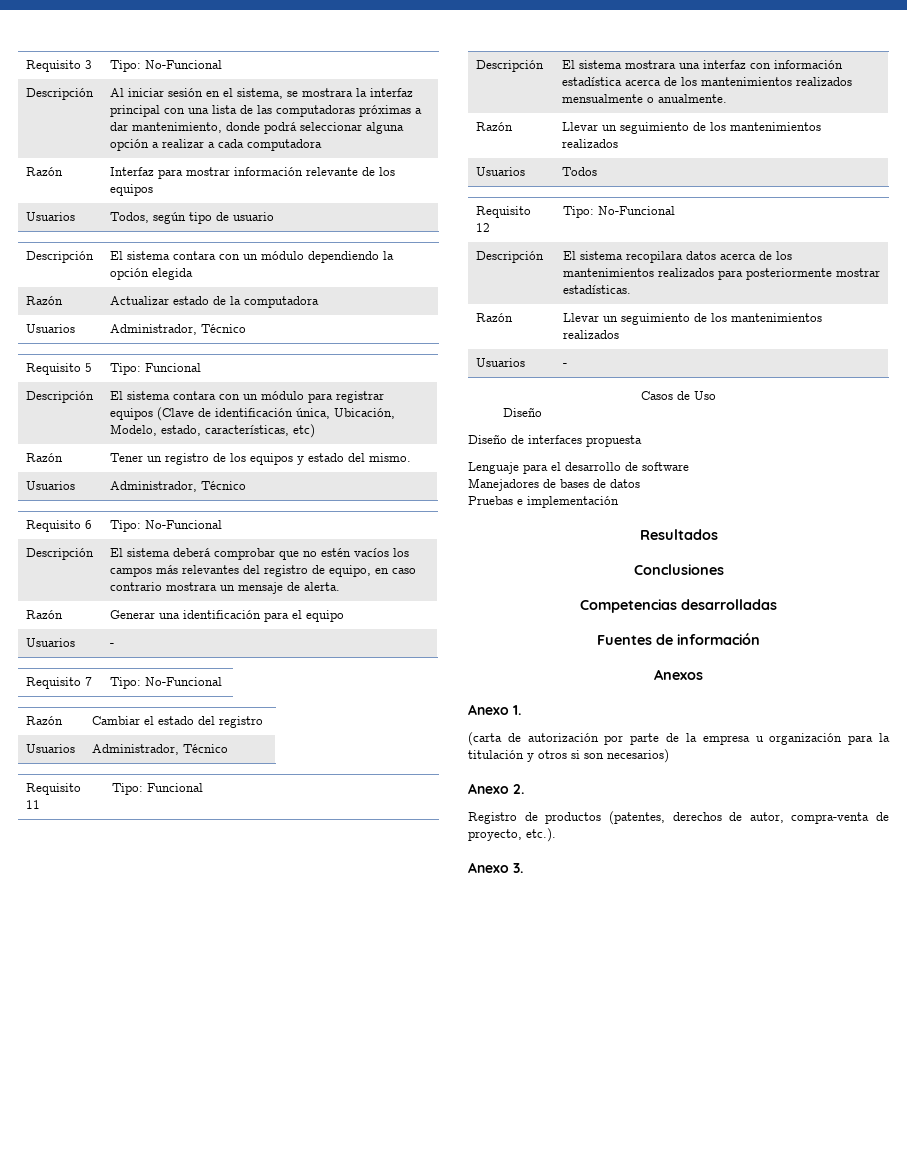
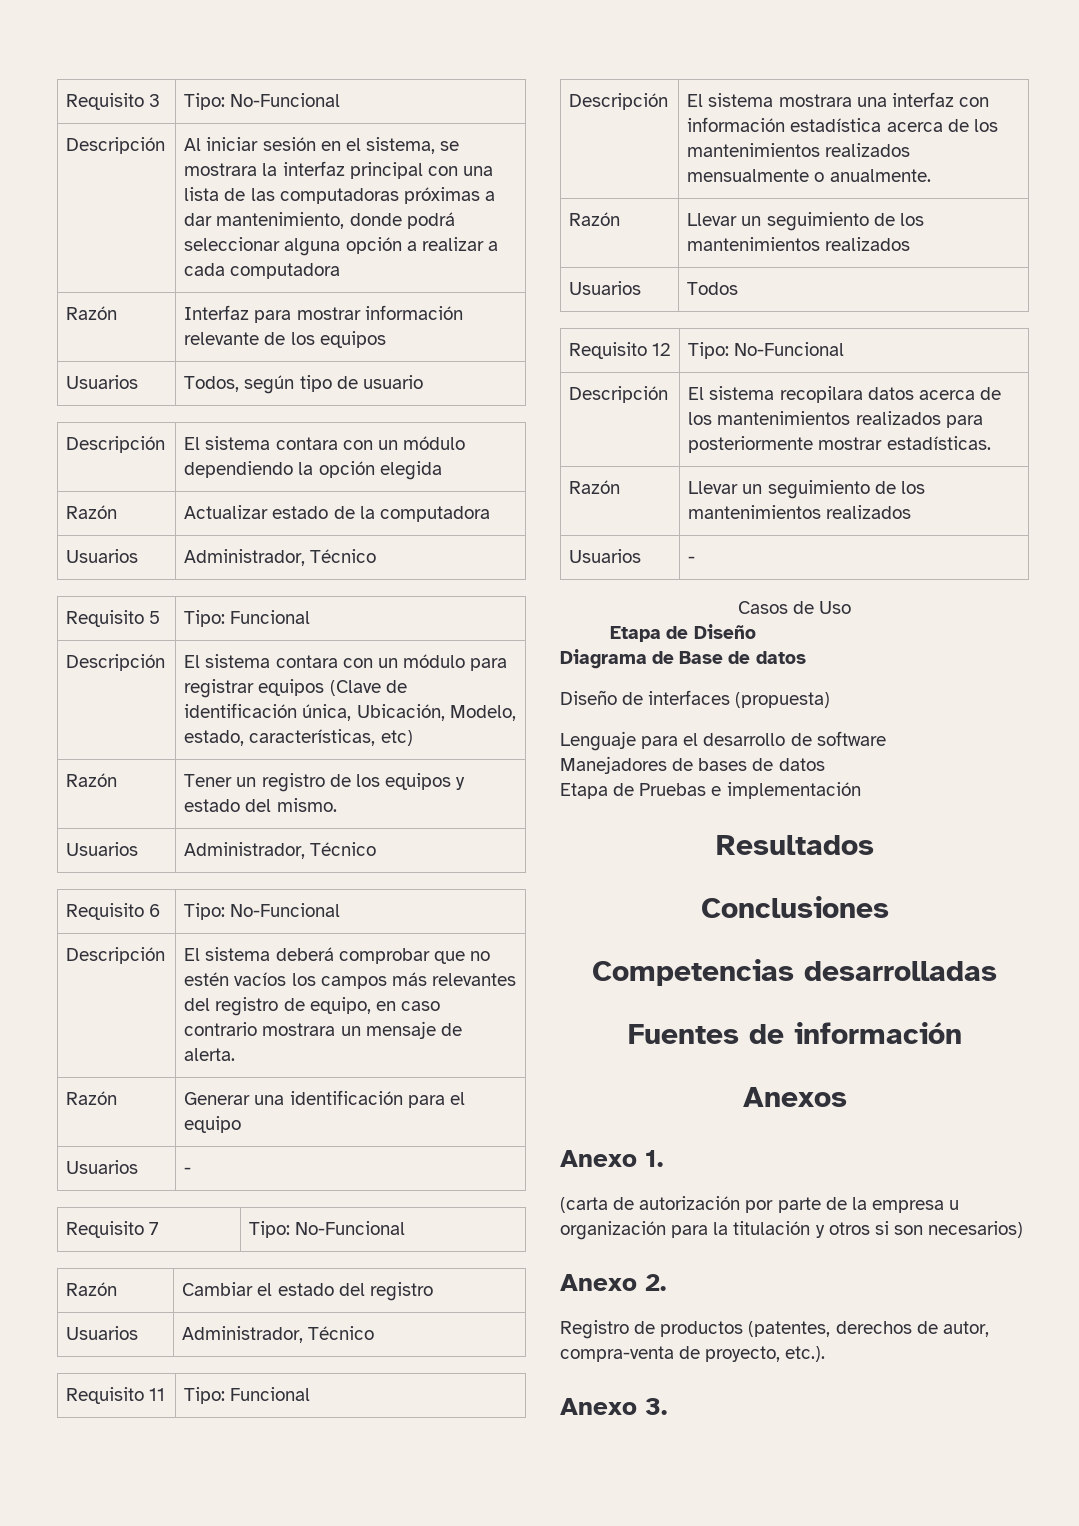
[502,407,542,417] Diseño -> [610,624,756,642] [560,649,806,669] Etapa de Diseño // Diagrama de Base de datos
[586,435,642,447] propuesta -> [735,692,831,708] (propuesta)
(640, 483) none -> [560,783,635,799] Etapa de

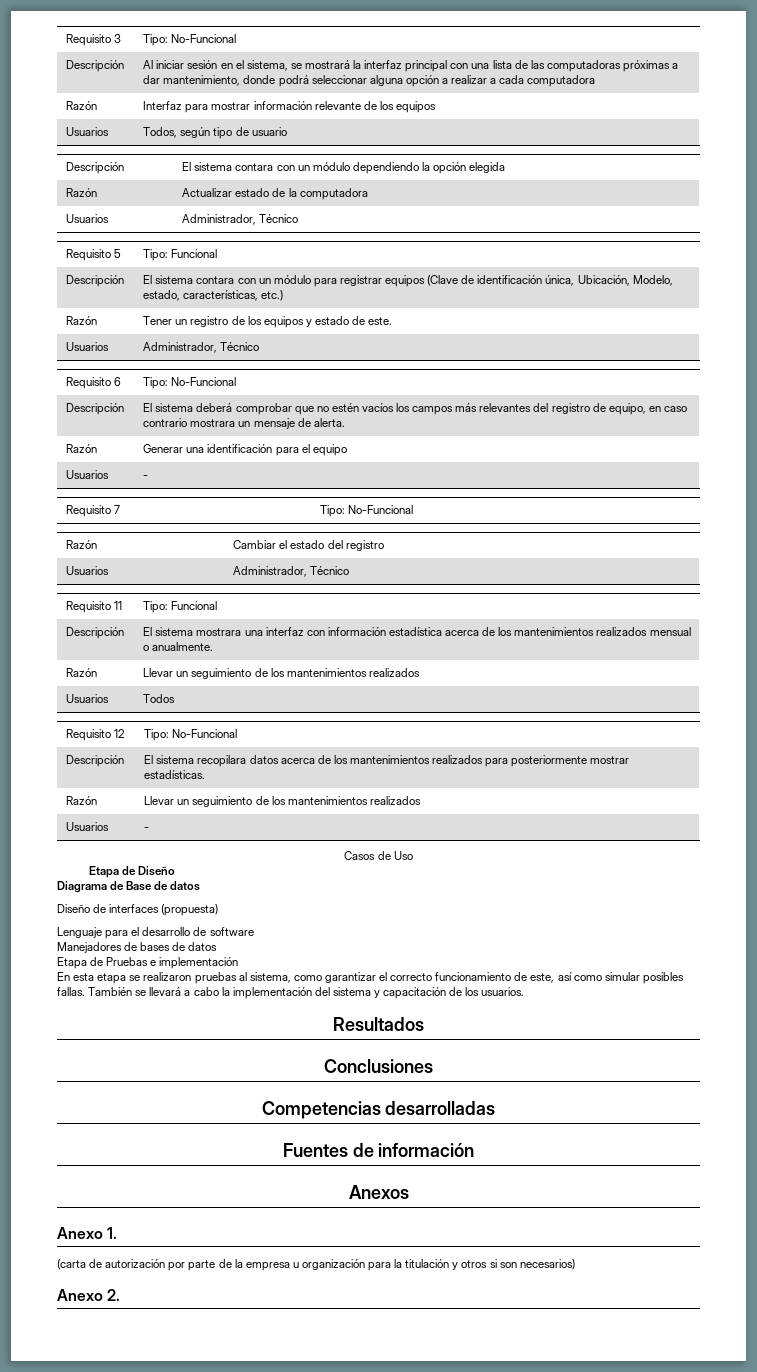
[184,163,258,176] mostrara -> [304,60,350,69] mostrará
[380,730,413,746] etc) -> [261,290,284,301] etc.)
[245,798,337,812] del mismo. -> [352,316,393,325] de este.
[687,169,810,182] mensualmente -> [649,627,691,636] mensual
(861, 790) none -> [57,972,684,984] [57,987,525,999] // En esta etapa se realizaron pruebas al sistema, como garantizar el correcto funcionamiento de este, así como simular posibles fallas. También se llevará a cabo la implementación del sistema y capacitación de los usuarios.
[560,1320,989,1339] [560,1346,826,1362] [560,1398,667,1415] // Registro de productos (patentes, derechos de autor, compra-venta de proyecto, etc.). // Anexo 3. -> (121, 1295) none

